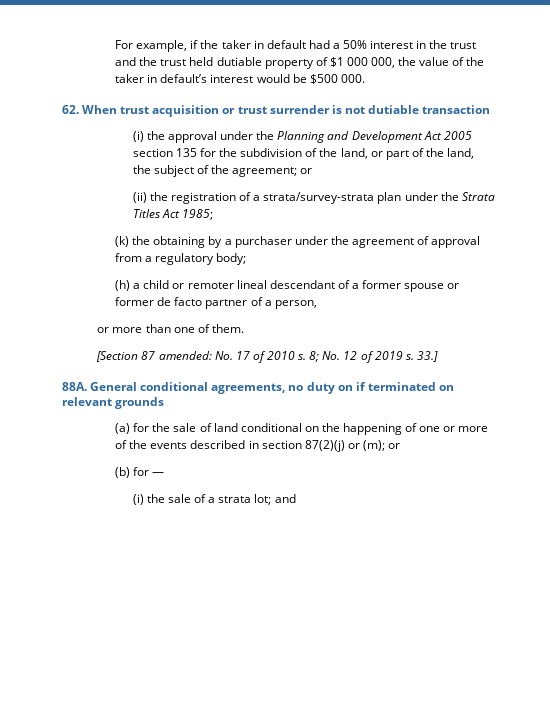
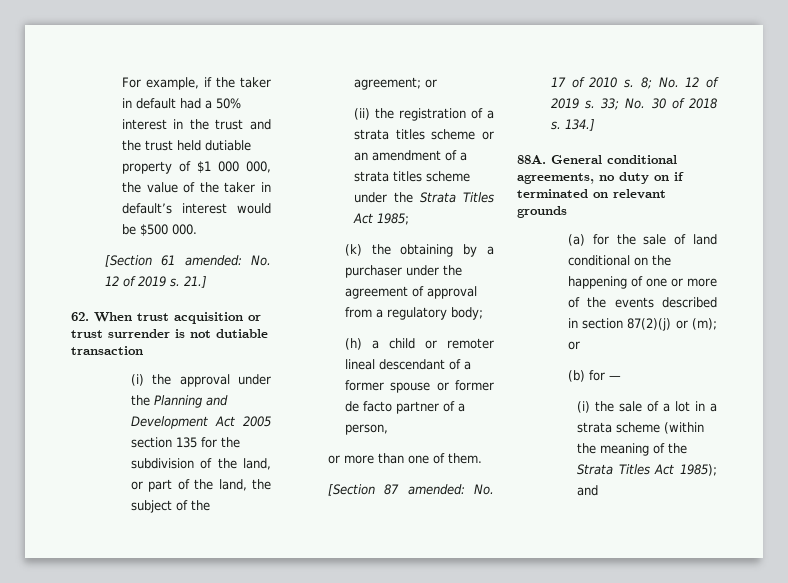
(365, 78) none -> [104,255,271,267] [104,276,207,288] // [Section 61 amended: No. 12 of 2019 s. 21.]
[263,192,402,204] strata/survey-strata plan -> [354,129,494,140] [354,150,467,161] [354,171,470,182] strata titles scheme or an amendment of a strata titles scheme
[416,351,438,362] 33.] -> [601,98,717,110] [550,119,595,131] 33; No. 30 of 2018 s. 134.]
[218,494,272,505] strata lot; -> [675,401,717,412] [577,422,704,434] [577,443,687,456] [577,464,717,476] lot in a strata scheme (within the meaning of the Strata Titles Act 1985);

